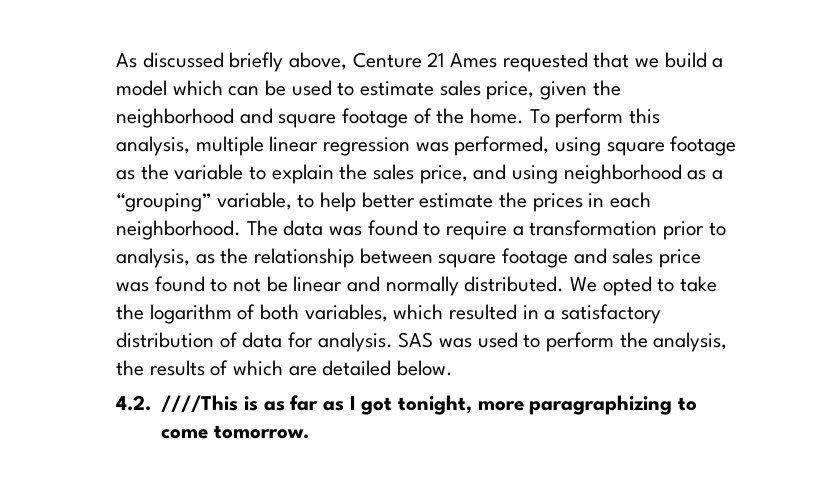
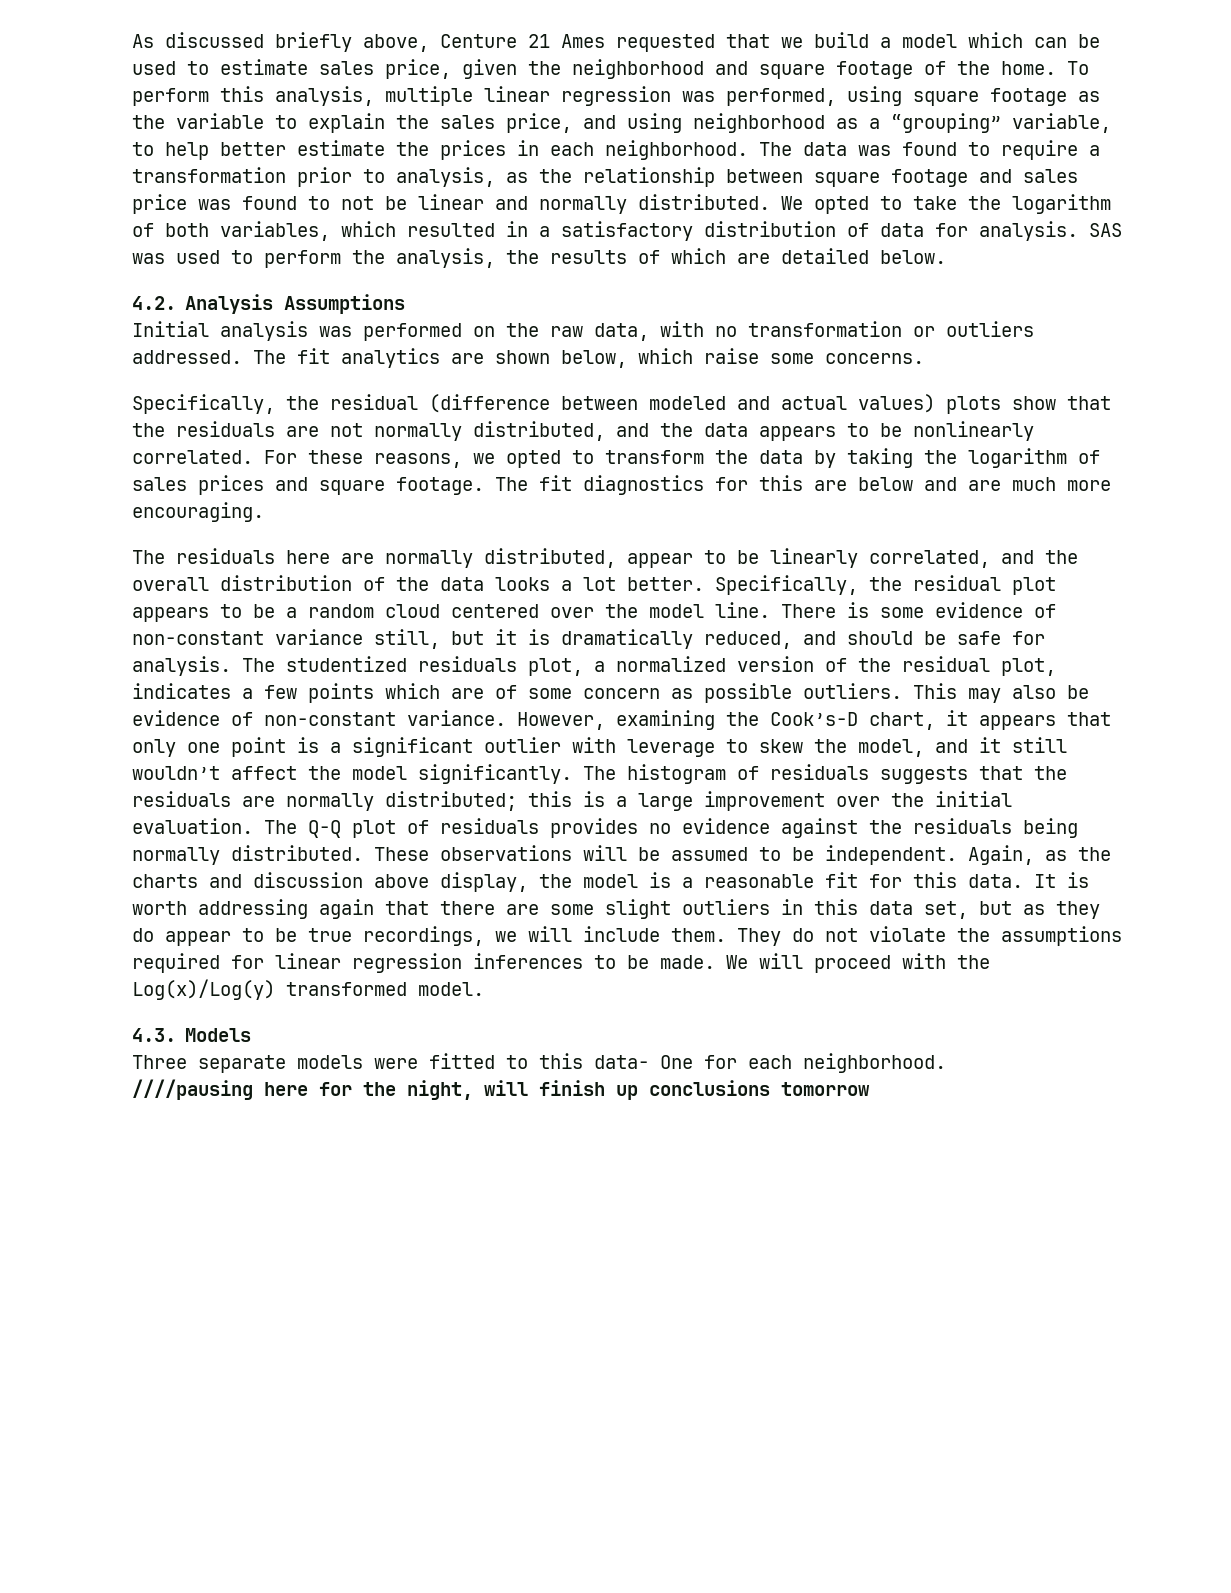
[161,395,698,415] [161,425,310,439] ////This is as far as I got tonight, more paragraphizing to come tomorrow. -> [185,294,406,314] [131,321,1034,341] [131,348,924,368] [131,394,1111,414] [131,421,1034,441] [131,448,1100,468] [131,475,1111,495] [131,502,264,522] [131,548,1078,568] [131,575,1056,595] [131,602,1056,622] [131,629,1045,649] [131,656,1056,676] [131,683,1089,703] [131,710,1111,730] [131,737,1067,757] [131,764,1067,784] [131,791,1012,811] [131,818,1078,838] [131,845,1111,865] [131,872,1089,892] [131,899,1100,919] [131,926,1122,946] [131,953,990,973] [131,979,484,1000] [131,1028,252,1042] [131,1053,946,1073] [131,1079,870,1100] Analysis Assumptions // Initial analysis was performed on the raw data, with no transformation or outliers addressed. The fit analytics are shown below, which raise some concerns. // Specifically, the residual (difference between modeled and actual values) plots show that the residuals are not normally distributed, and the data appears to be nonlinearly correlated. For these reasons, we opted to transform the data by taking the logarithm of sales prices and square footage. The fit diagnostics for this are below and are much more encouraging. // The residuals here are normally distributed, appear to be linearly correlated, and the overall distribution of the data looks a lot better. Specifically, the residual plot appears to be a random cloud centered over the model line. There is some evidence of non-constant variance still, but it is dramatically reduced, and should be safe for analysis. The studentized residuals plot, a normalized version of the residual plot, indicates a few points which are of some concern as possible outliers. This may also be evidence of non-constant variance. However, examining the Cook’s-D chart, it appears that only one point is a significant outlier with leverage to skew the model, and it still wouldn’t affect the model significantly. The histogram of residuals suggests that the residuals are normally distributed; this is a large improvement over the initial evaluation. The Q-Q plot of residuals provides no evidence against the residuals being normally distributed. These observations will be assumed to be independent. Again, as the charts and discussion above display, the model is a reasonable fit for this data. It is worth addressing again that there are some slight outliers in this data set, but as they do appear to be true recordings, we will include them. They do not violate the assumptions required for linear regression inferences to be made. We will proceed with the Log(x)/Log(y) transformed model. // 4.3. Models // Three separate models were fitted to this data- One for each neighborhood. // ////pausing here for the night, will finish up conclusions tomorrow

